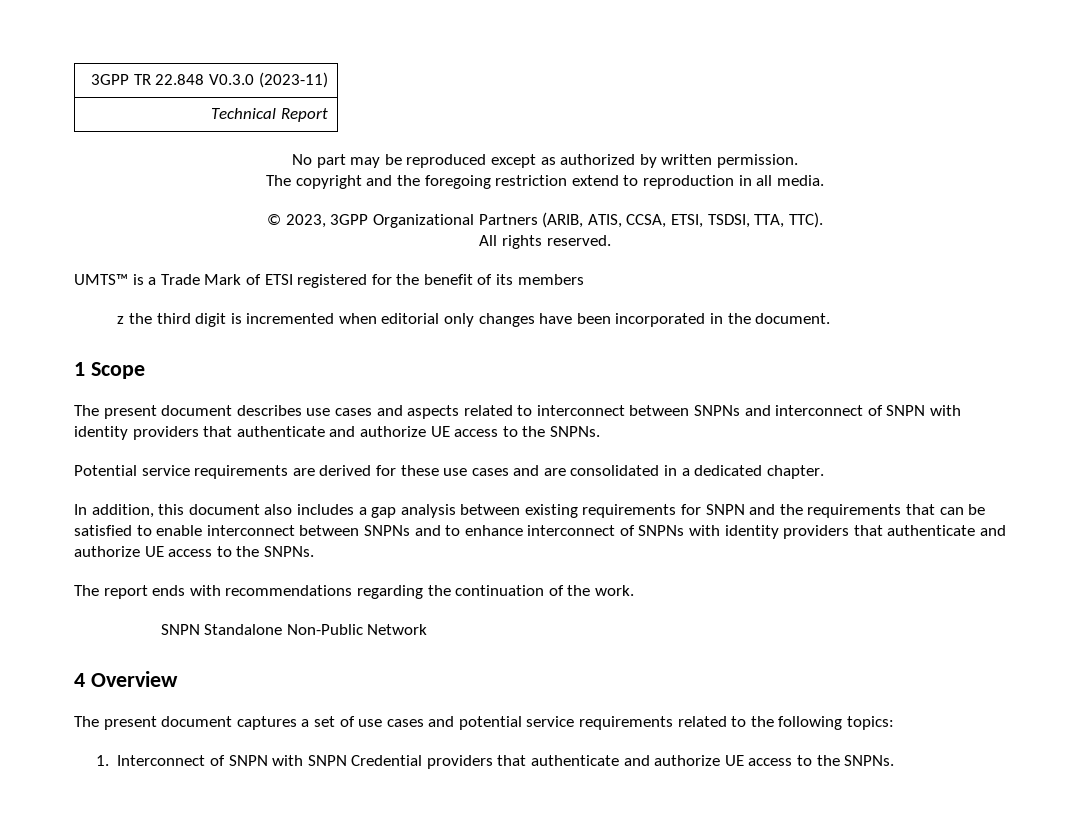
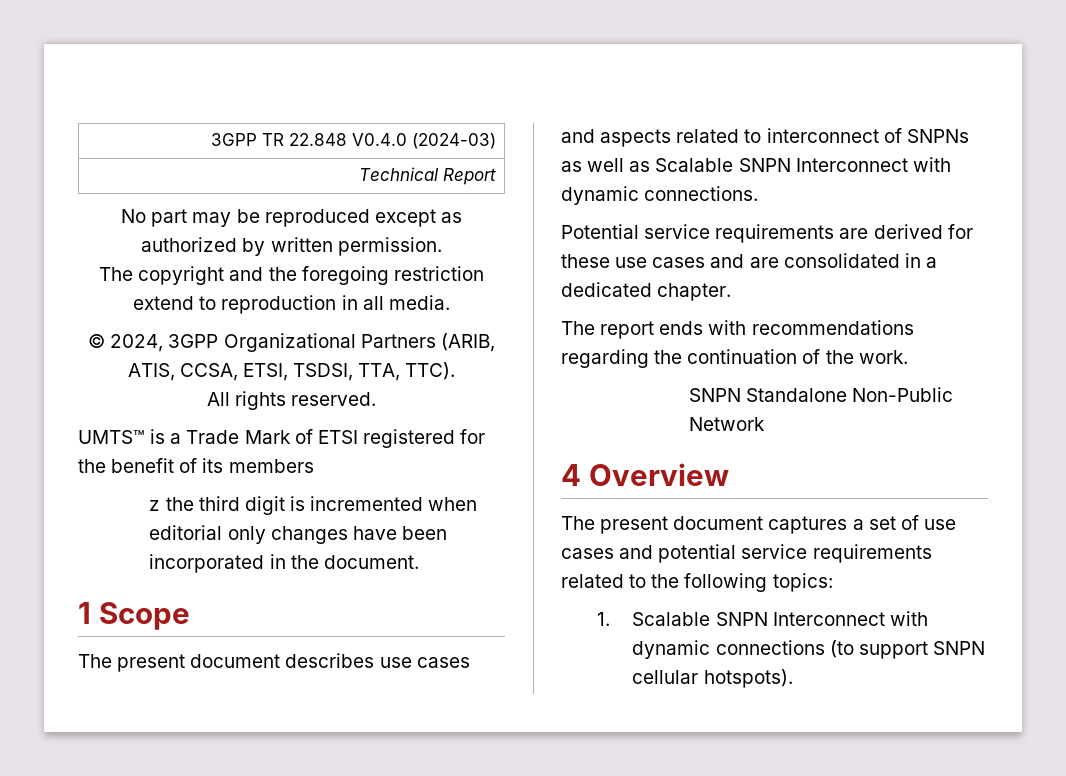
[208,72,328,88] V0.3.0 (2023-11) -> [351,133,496,149] V0.4.0 (2024-03)
[285,214,326,228] 2023, -> [110,334,164,352] 2024,
[629,405,962,416] [74,426,600,440] between SNPNs and interconnect of SNPN with identity providers that authenticate and authorize UE access to the SNPNs. -> [883,128,969,143] [561,157,951,172] [561,186,759,205] of SNPNs as well as Scalable SNPN Interconnect with dynamic connections.
[74,504,986,518] [74,525,1007,539] [74,546,314,557] // In addition, this document also includes a gap analysis between existing requirements for SNPN and the requirements that can be satisfied to enable interconnect between SNPNs and to enhance interconnect of SNPNs with identity providers that authenticate and authorize UE access to the SNPNs. -> (732, 292) none
[117,755,895,769] Interconnect of SNPN with SNPN Credential providers that authenticate and authorize UE access to the SNPNs. -> [632,611,928,626] [632,640,985,659] [632,669,793,688] Scalable SNPN Interconnect with dynamic connections (to support SNPN cellular hotspots).

